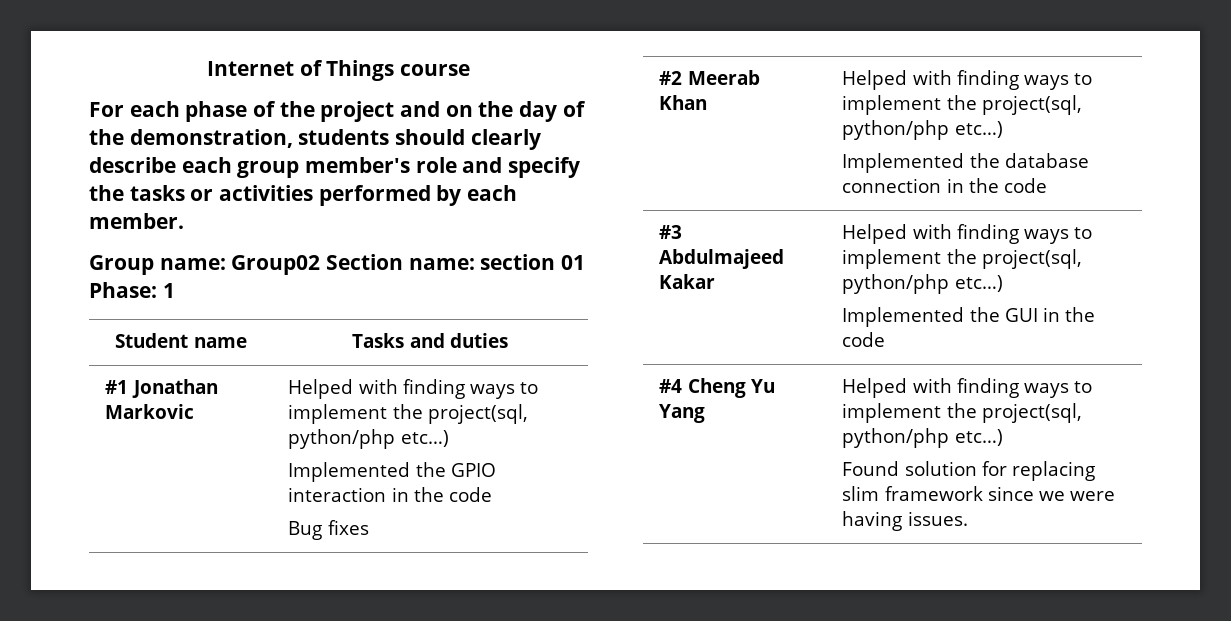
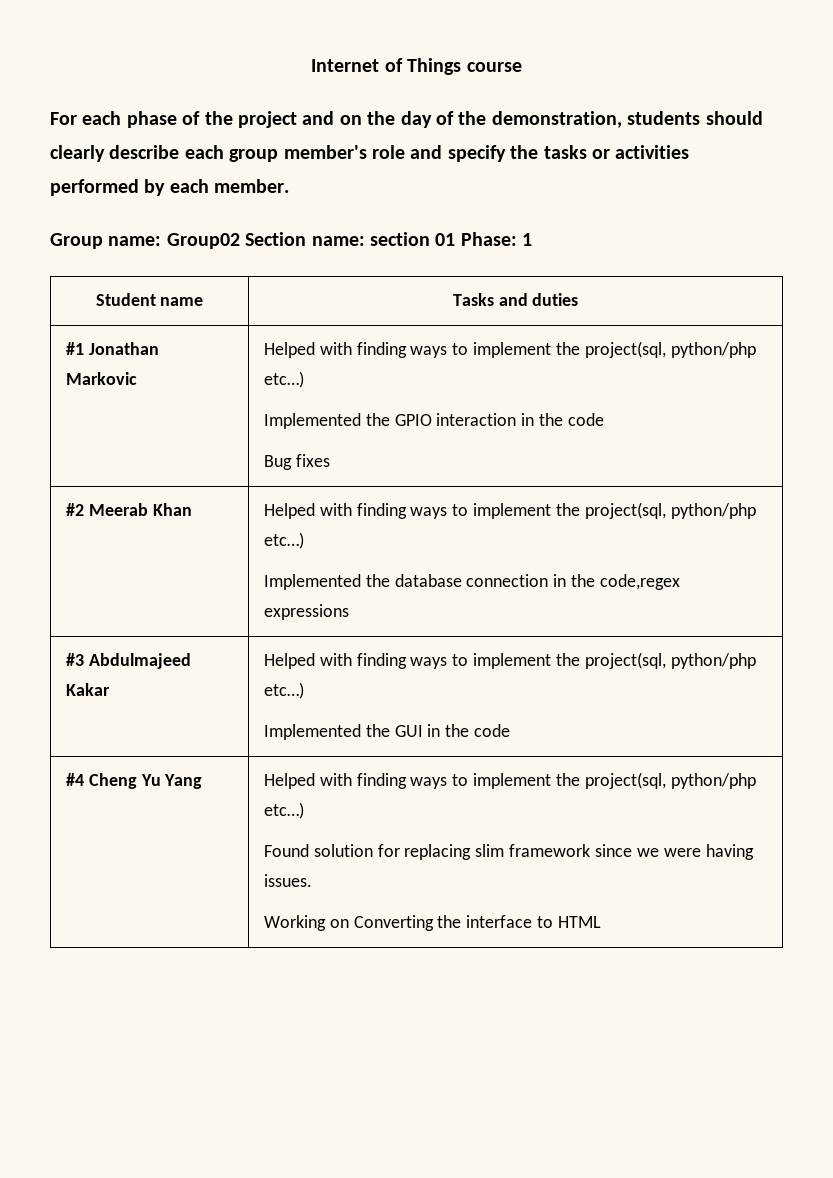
[1003,178,1047,193] code -> [599,574,680,590] [263,604,349,620] code,regex expressions
(968, 518) none -> [263,915,601,931] // Working on Converting the interface to HTML

